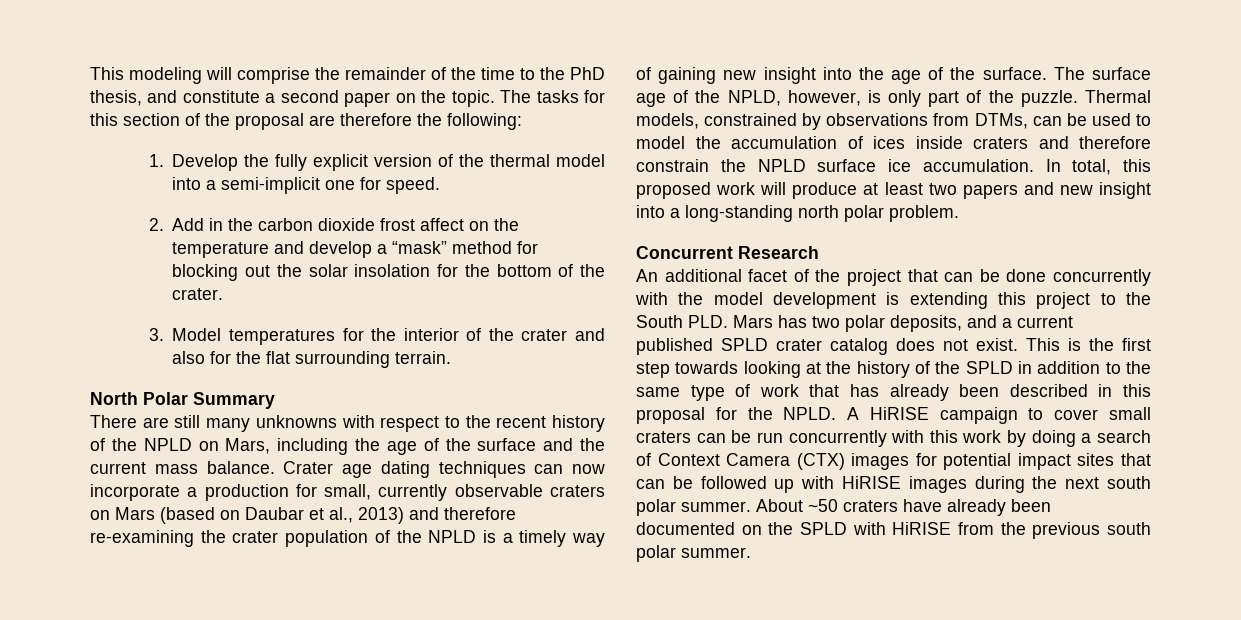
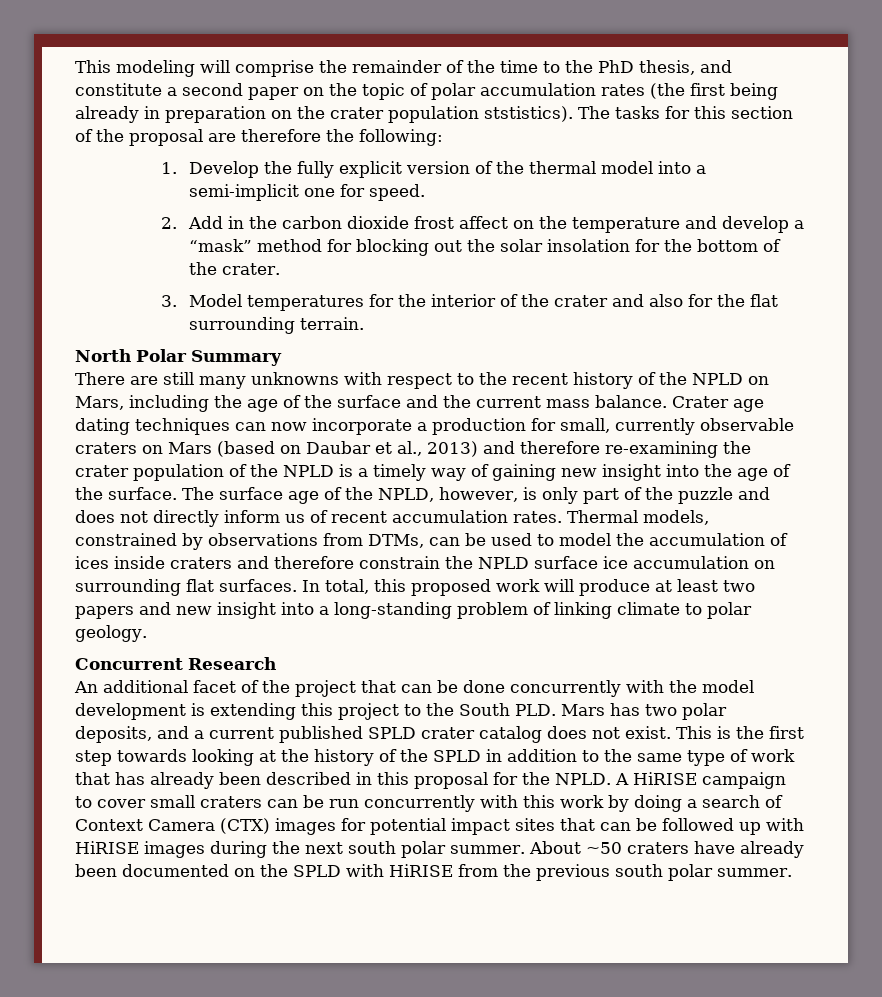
[451,90,495,107] topic. -> [362,83,778,100] [75,106,573,123] topic of polar accumulation rates (the first being already in preparation on the crater population ststistics).
[1020,90,1078,107] puzzle. -> [677,487,770,504] [75,510,562,527] puzzle and does not directly inform us of recent accumulation rates.
[922,159,1034,172] accumulation. -> [633,556,775,569] [75,579,297,596] accumulation on surrounding flat surfaces.
[798,205,959,222] north polar problem. -> [457,602,752,619] [75,625,147,642] problem of linking climate to polar geology.

